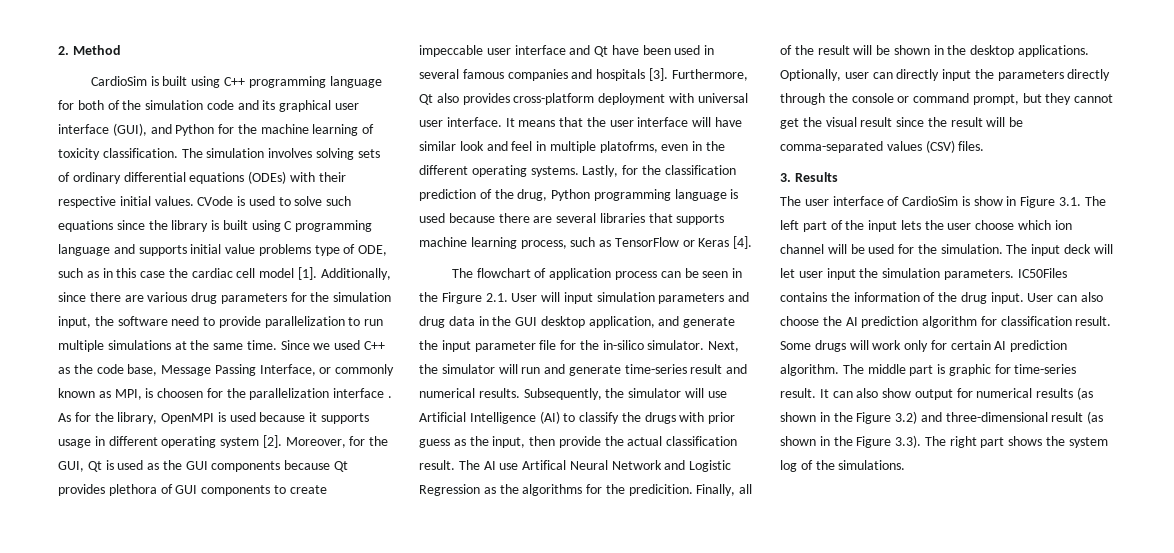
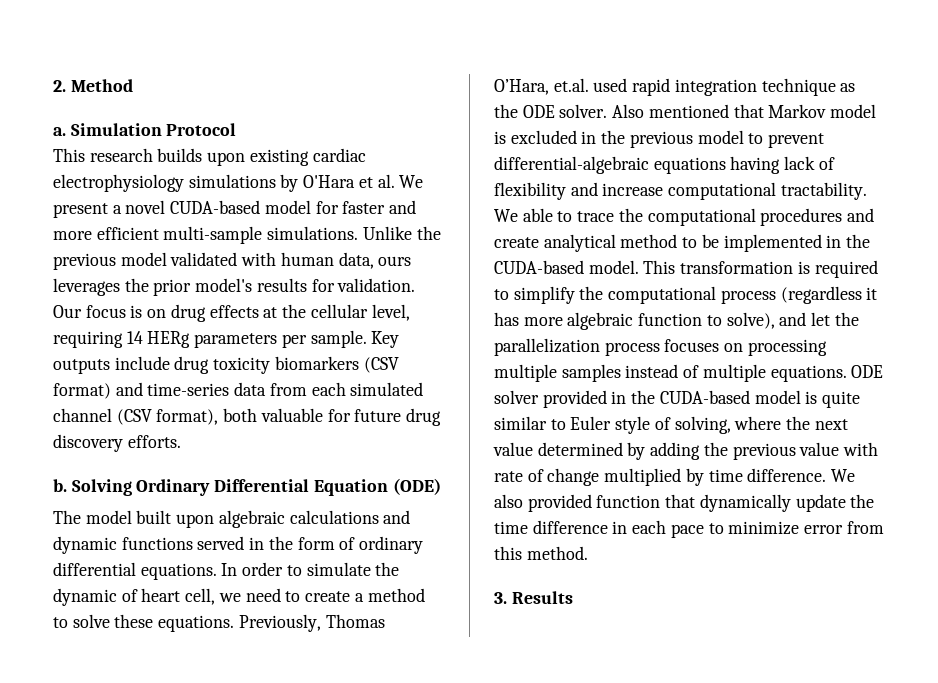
[90,76,382,88] [58,100,360,112] [58,123,375,136] [58,148,380,160] [58,171,346,184] [58,196,352,208] [58,220,373,232] [58,244,388,256] [58,267,391,280] [58,292,392,304] [58,316,384,328] [58,340,386,352] [58,364,395,376] [58,388,393,400] [58,412,370,424] [58,435,389,448] [58,460,349,472] [58,484,327,496] [419,45,715,57] [419,68,748,81] [419,93,748,105] [419,117,743,127] [419,141,726,153] [419,165,736,177] [419,189,739,201] [419,213,725,225] [419,236,753,249] [451,268,743,280] [419,292,750,304] [419,316,736,328] [419,340,740,352] [419,364,748,376] [419,388,727,400] [419,411,736,424] [419,436,738,448] [419,460,732,472] [419,484,753,496] [780,45,1090,57] [780,69,1111,81] [780,93,1114,105] [780,117,1024,129] [780,140,985,153] [780,172,838,182] [780,196,1106,208] [780,220,1072,232] [780,244,1113,256] [780,268,1067,280] [780,292,1104,304] [780,316,1112,328] [780,340,1068,352] [780,364,1077,376] [780,387,1094,400] [780,411,1104,424] [780,435,1108,448] [780,460,906,472] CardioSim is built using C++ programming language for both of the simulation code and its graphical user interface (GUI), and Python for the machine learning of toxicity classification. The simulation involves solving sets of ordinary differential equations (ODEs) with their respective initial values. CVode is used to solve such equations since the library is built using C programming language and supports initial value problems type of ODE, such as in this case the cardiac cell model [1]. Additionally, since there are various drug parameters for the simulation input, the software need to provide parallelization to run multiple simulations at the same time. Since we used C++ as the code base, Message Passing Interface, or commonly known as MPI, is choosen for the parallelization interface . As for the library, OpenMPI is used because it supports usage in different operating system [2]. Moreover, for the GUI, Qt is used as the GUI components because Qt provides plethora of GUI components to create impeccable user interface and Qt have been used in several famous companies and hospitals [3]. Furthermore, Qt also provides cross-platform deployment with universal user interface. It means that the user interface will have similar look and feel in multiple platofrms, even in the different operating systems. Lastly, for the classification prediction of the drug, Python programming language is used because there are several libraries that supports machine learning process, such as TensorFlow or Keras [4]. // The flowchart of application process can be seen in the Firgure 2.1. User will input simulation parameters and drug data in the GUI desktop application, and generate the input parameter file for the in-silico simulator. Next, the simulator will run and generate time-series result and numerical results. Subsequently, the simulator will use Artificial Intelligence (AI) to classify the drugs with prior guess as the input, then provide the actual classification result. The AI use Artifical Neural Network and Logistic Regression as the algorithms for the predicition. Finally, all of the result will be shown in the desktop applications. Optionally, user can directly input the parameters directly through the console or command prompt, but they cannot get the visual result since the result will be comma-separated values (CSV) files. // 3. Results // The user interface of CardioSim is show in Figure 3.1. The left part of the input lets the user choose which ion channel will be used for the simulation. The input deck will let user input the simulation parameters. IC50Files contains the information of the drug input. User can also choose the AI prediction algorithm for classification result. Some drugs will work only for certain AI prediction algorithm. The middle part is graphic for time-series result. It can also show output for numerical results (as shown in the Figure 3.2) and three-dimensional result (as shown in the Figure 3.3). The right part shows the system log of the simulations. -> [53,123,237,136] [53,148,366,166] [53,174,424,192] [53,200,417,218] [53,226,441,244] [53,252,412,270] [53,278,416,296] [53,304,410,322] [53,330,400,348] [53,356,399,374] [53,382,424,399] [53,408,442,426] [53,434,181,452] [53,478,441,496] [53,510,411,528] [53,536,424,554] [53,562,400,580] [53,588,425,606] [53,614,385,632] [494,78,856,96] [494,104,877,118] [494,130,825,148] [494,156,835,174] [494,182,867,200] [494,208,875,226] [494,234,871,252] [494,260,878,278] [494,286,878,304] [494,312,859,330] [494,338,827,356] [494,364,884,382] [494,390,861,408] [494,416,848,434] [493,442,879,460] [494,468,856,486] [494,494,875,512] [494,520,884,538] [494,546,588,560] [494,591,573,604] a. Simulation Protocol // This research builds upon existing cardiac electrophysiology simulations by O'Hara et al. We present a novel CUDA-based model for faster and more efficient multi-sample simulations. Unlike the previous model validated with human data, ours leverages the prior model's results for validation. Our focus is on drug effects at the cellular level, requiring 14 HERg parameters per sample. Key outputs include drug toxicity biomarkers (CSV format) and time-series data from each simulated channel (CSV format), both valuable for future drug discovery efforts. // b. Solving Ordinary Differential Equation (ODE) // The model built upon algebraic calculations and dynamic functions served in the form of ordinary differential equations. In order to simulate the dynamic of heart cell, we need to create a method to solve these equations. Previously, Thomas O’Hara, et.al. used rapid integration technique as the ODE solver. Also mentioned that Markov model is excluded in the previous model to prevent differential-algebraic equations having lack of flexibility and increase computational tractability. We able to trace the computational procedures and create analytical method to be implemented in the CUDA-based model. This transformation is required to simplify the computational process (regardless it has more algebraic function to solve), and let the parallelization process focuses on processing multiple samples instead of multiple equations. ODE solver provided in the CUDA-based model is quite similar to Euler style of solving, where the next value determined by adding the previous value with rate of change multiplied by time difference. We also provided function that dynamically update the time difference in each pace to minimize error from this method. // 3. Results

